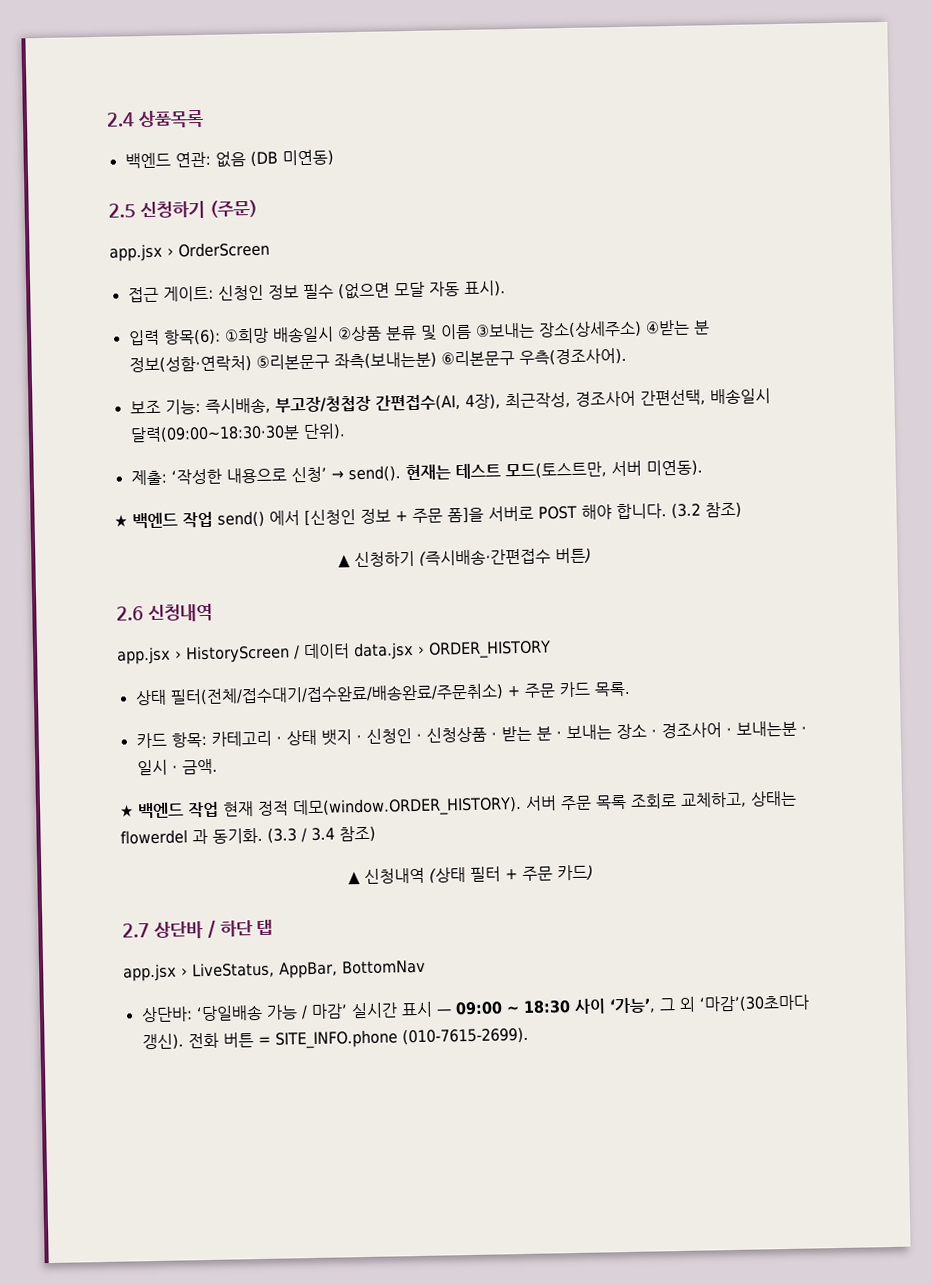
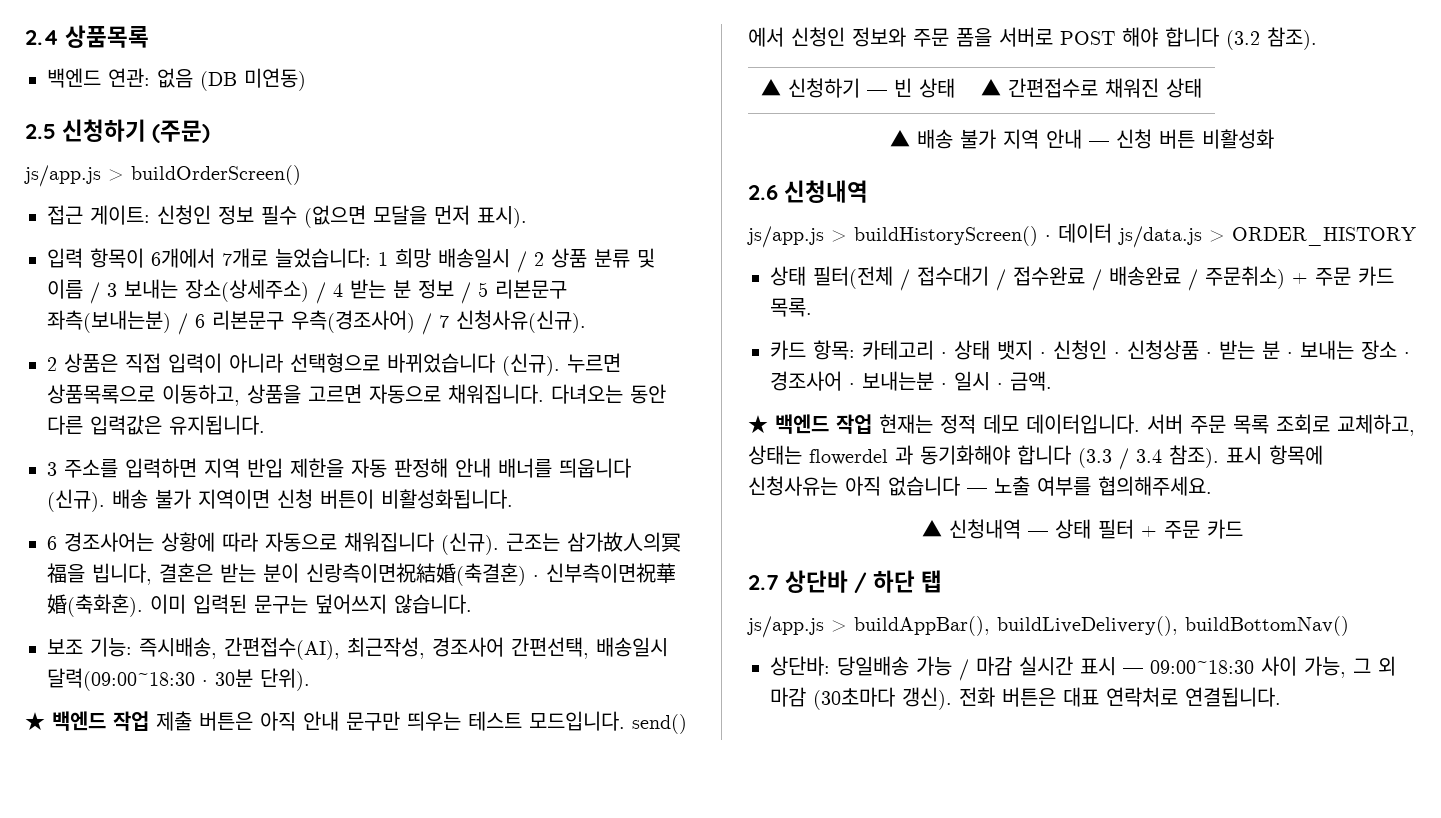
[109,241,270,262] app.jsx › OrderScreen -> [24,165,301,187] js/app.js > buildOrderScreen()
[393,281,460,298] 모달 자동 -> [373,205,470,225] 모달을 먼저
[162,319,710,346] [128,347,627,374] 항목(6): ①희망 배송일시 ②상품 분류 및 이름 ③보내는 장소(상세주소) ④받는 분 정보(성함·연락처) ⑤리본문구 좌측(보내는분) ⑥리본문구 우측(경조사어). -> [90,248,655,273] [47,279,567,304] [47,310,586,335] [47,353,621,376] [47,384,666,406] [47,415,265,435] [47,458,631,478] [47,489,513,512] [47,532,681,555] [47,563,676,586] [47,594,472,617] 항목이 6개에서 7개로 늘었습니다: 1 희망 배송일시 / 2 상품 분류 및 이름 / 3 보내는 장소(상세주소) / 4 받는 분 정보 / 5 리본문구 좌측(보내는분) / 6 리본문구 우측(경조사어) / 7 신청사유(신규). // 2 상품은 직접 입력이 아니라 선택형으로 바뀌었습니다 (신규). 누르면 상품목록으로 이동하고, 상품을 고르면 자동으로 채워집니다. 다녀오는 동안 다른 입력값은 유지됩니다. // 3 주소를 입력하면 지역 반입 제한을 자동 판정해 안내 배너를 띄웁니다 (신규). 배송 불가 지역이면 신청 버튼이 비활성화됩니다. // 6 경조사어는 상황에 따라 자동으로 채워집니다 (신규). 근조는 삼가故人의冥福을 빕니다, 결혼은 받는 분이 신랑측이면祝結婚(축결혼) · 신부측이면祝華婚(축화혼). 이미 입력된 문구는 덮어쓰지 않습니다.
[274,393,501,413] 부고장/청첩장 간편접수(AI, 4장), -> [224,637,340,660] 간편접수(AI),
[129,423,346,444] [130,459,703,486] [114,501,742,529] [337,547,592,568] [116,603,213,623] [117,640,551,665] [134,683,504,706] 달력(09:00~18:30·30분 단위). // 제출: ‘작성한 내용으로 신청’ → send(). 현재는 테스트 모드(토스트만, 서버 미연동). // ★ 백엔드 작업 send() 에서 [신청인 정보 + 주문 폼]을 서버로 POST 해야 합니다. (3.2 참조) // ▲ 신청하기 (즉시배송·간편접수 버튼) // 2.6 신청내역 // app.jsx › HistoryScreen / 데이터 data.jsx › ORDER_HISTORY // 상태 필터(전체/접수대기/접수완료/배송완료/주문취소) -> [47,668,310,691] [25,711,687,734] [748,27,1317,50] [761,78,955,98] [980,78,1202,98] [890,129,1274,149] [748,180,869,203] [747,223,1416,248] [770,266,1285,291] 달력(09:00~18:30 · 30분 단위). // ★ 백엔드 작업 제출 버튼은 아직 안내 문구만 띄우는 테스트 모드입니다. send() 에서 신청인 정보와 주문 폼을 서버로 POST 해야 합니다 (3.2 참조). // ▲ 신청하기 — 빈 상태 | ▲ 간편접수로 채워진 상태 // ▲ 배송 불가 지역 안내 — 신청 버튼 비활성화 // 2.6 신청내역 // js/app.js > buildHistoryScreen() · 데이터 js/data.js > ORDER_HISTORY // 상태 필터(전체 / 접수대기 / 접수완료 / 배송완료 / 주문취소)
[222,795,522,818] 현재 정적 데모(window.ORDER_HISTORY). -> [879,414,1140,434] 현재는 정적 데모 데이터입니다.
[212,827,263,844] 동기화. -> [920,445,1071,465] 동기화해야 합니다
[339,825,376,843] 참조) -> [1169,445,1323,468] [748,476,1212,496] 참조). 표시 항목에 신청사유는 아직 없습니다 — 노출 여부를 협의해주세요.
[428,867,466,884] (상태 -> [1027,519,1091,539] — 상태
[556,864,594,882] 카드) -> [1206,519,1243,539] 카드
[123,959,426,982] app.jsx › LiveStatus, AppBar, BottomNav -> [747,616,1349,638] js/app.js > buildAppBar(), buildLiveDelivery(), buildBottomNav()
[195,1004,263,1022] ‘당일배송 -> [837,656,909,676] 당일배송
[310,1003,348,1020] 마감’ -> [976,656,1012,676] 마감
[454,994,810,1016] [141,1026,529,1051] 09:00 ~ 18:30 사이 ‘가능’, 그 외 ‘마감’(30초마다 갱신). 전화 버튼 = SITE_INFO.phone (010-7615-2699). -> [1150,656,1396,678] [770,687,1281,710] 09:00~18:30 사이 가능, 그 외 마감 (30초마다 갱신). 전화 버튼은 대표 연락처로 연결됩니다.

